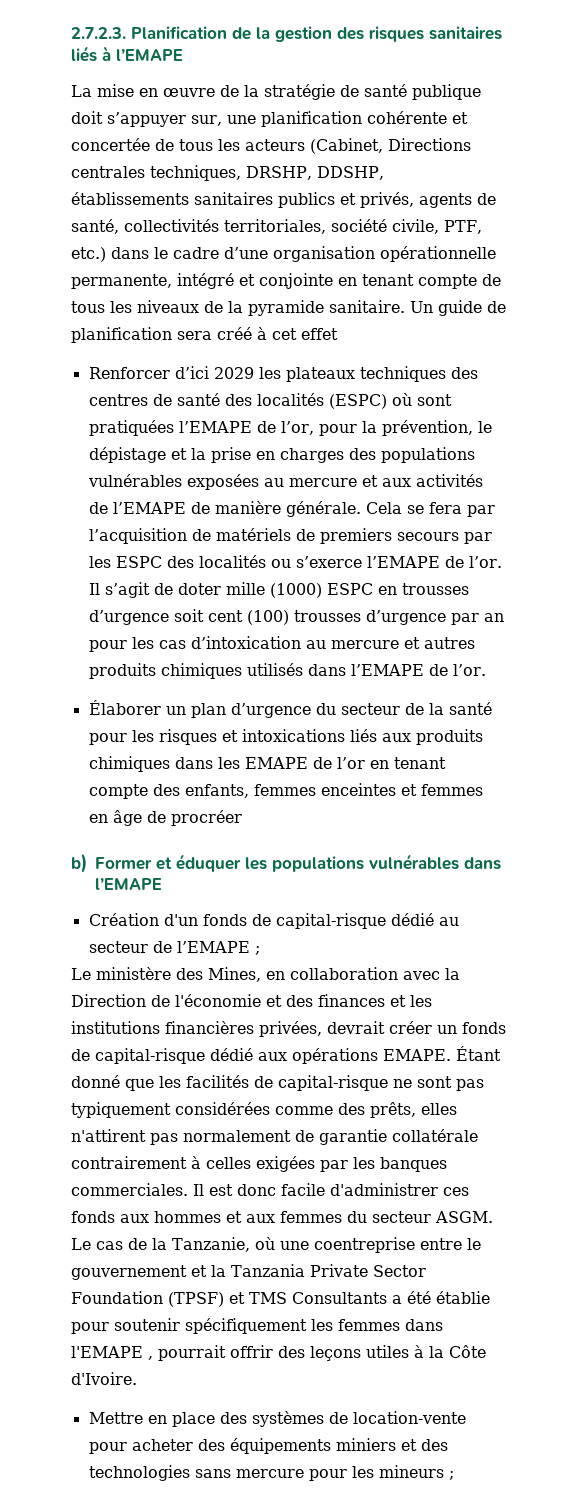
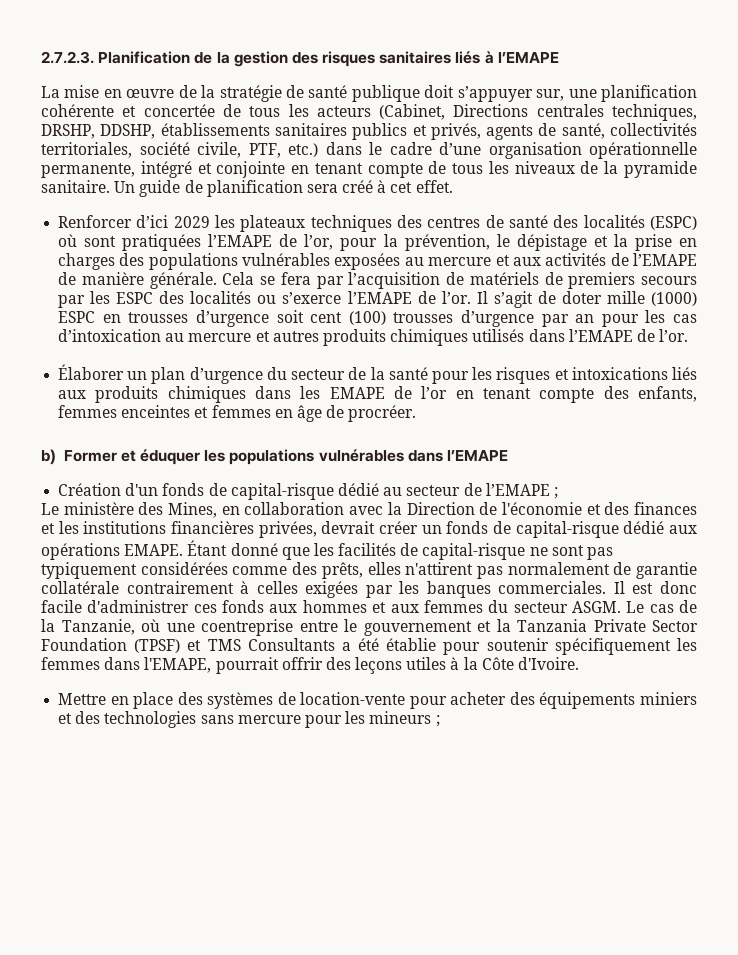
[301,328,338,340] effet -> [415,180,453,193] effet.
[170,810,242,826] procréer -> [348,405,417,422] procréer.
[71,1346,153,1360] l'EMAPE , -> [144,657,212,673] l'EMAPE,

